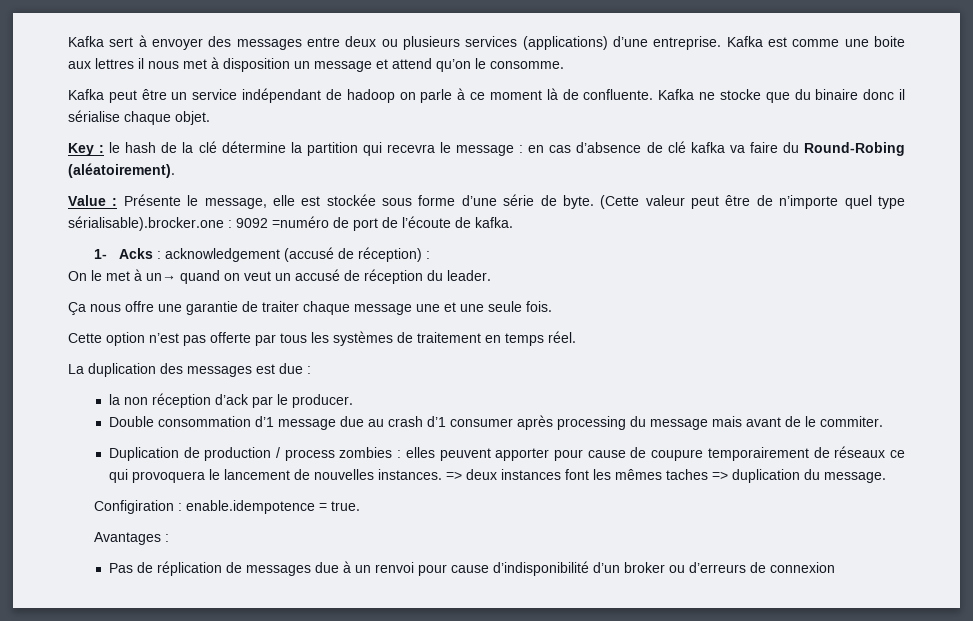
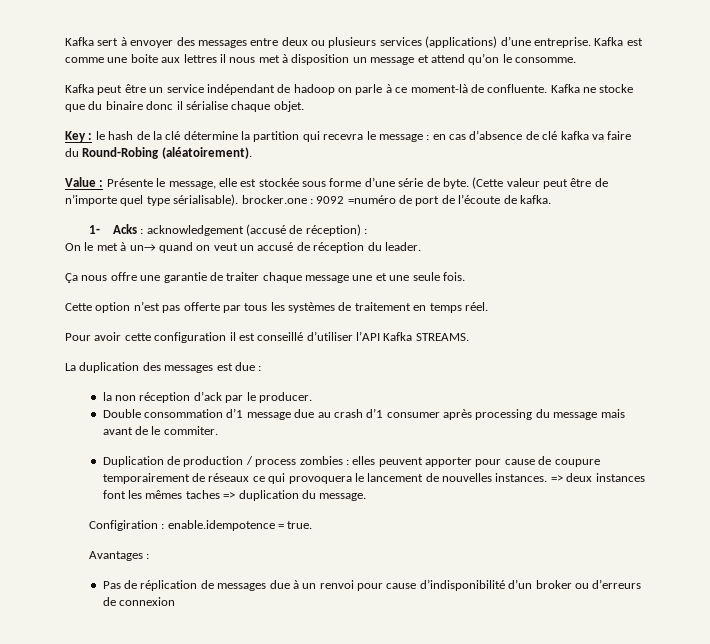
[489,88,558,100] moment là -> [410,84,468,93] moment-là
[68,216,224,231] sérialisable).brocker.one -> [173,194,307,206] sérialisable). brocker.one
(576, 337) none -> [65,331,469,343] // Pour avoir cette configuration il est conseillé d’utiliser l’API Kafka STREAMS.

